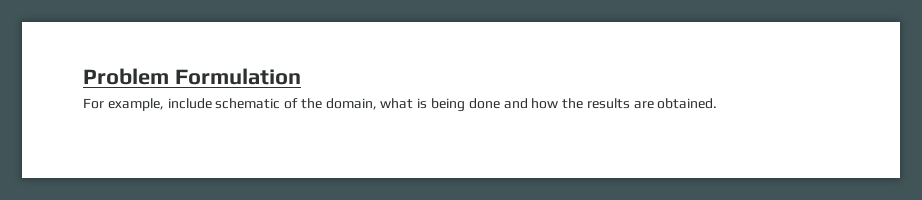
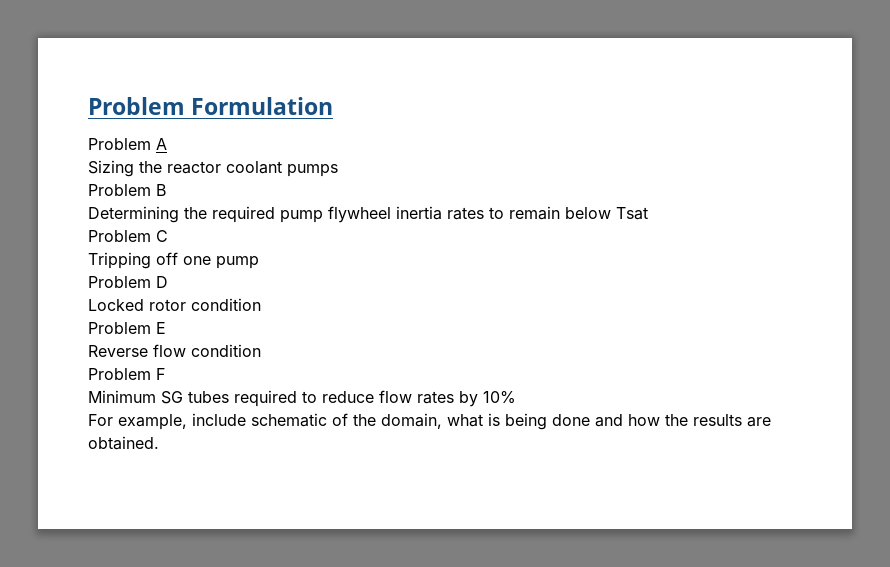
(301, 76) none -> [88,138,167,150] [88,160,338,177] [88,184,166,196] [88,206,648,223] [88,230,168,242] [88,252,259,269] [88,276,168,288] [88,298,261,311] [88,322,166,334] [88,344,261,357] [88,368,165,380] [88,390,516,407] // Problem A // Sizing the reactor coolant pumps // Problem B // Determining the required pump flywheel inertia rates to remain below Tsat // Problem C // Tripping off one pump // Problem D // Locked rotor condition // Problem E // Reverse flow condition // Problem F // Minimum SG tubes required to reduce flow rates by 10%

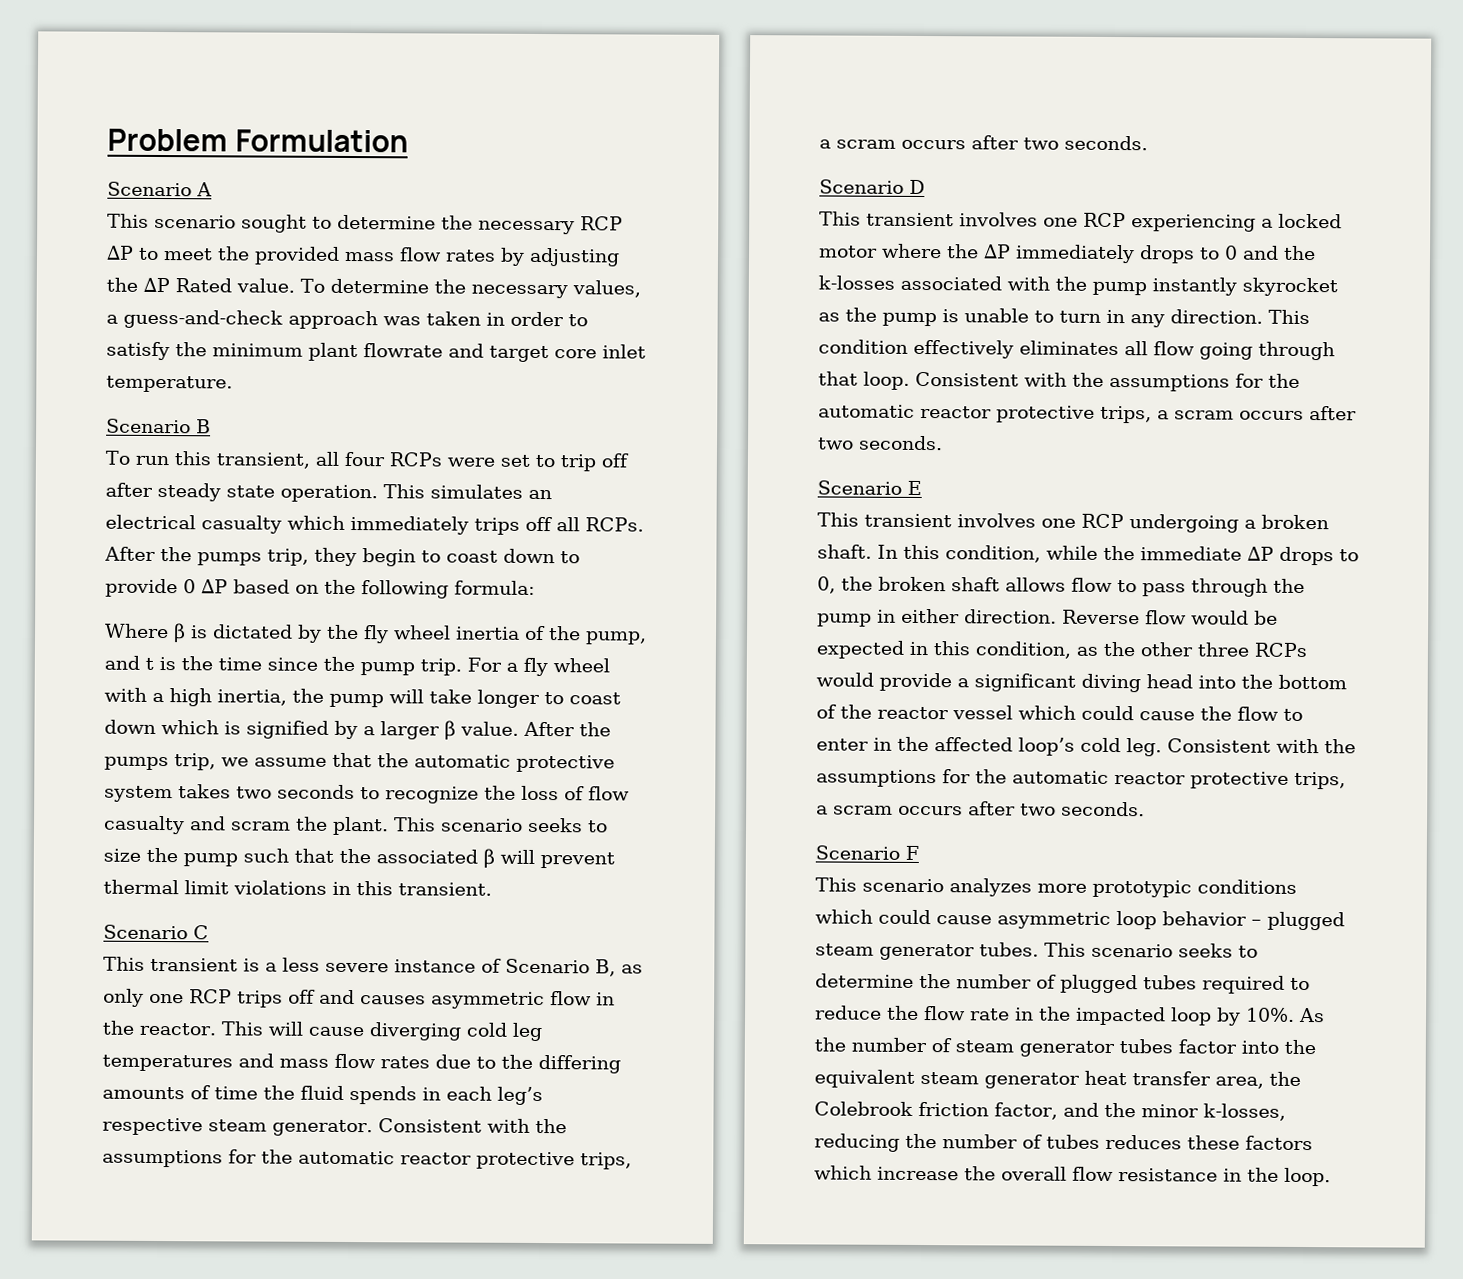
[88,138,151,150] Problem -> [107,181,192,197] Scenario
[88,160,338,177] [88,184,166,196] [88,206,648,223] [88,230,168,242] [88,252,259,269] [88,276,168,288] [88,298,261,311] [88,322,166,334] [88,344,261,357] [88,368,165,380] [88,390,516,407] [88,413,771,430] [88,436,159,450] Sizing the reactor coolant pumps // Problem B // Determining the required pump flywheel inertia rates to remain below Tsat // Problem C // Tripping off one pump // Problem D // Locked rotor condition // Problem E // Reverse flow condition // Problem F // Minimum SG tubes required to reduce flow rates by 10% // For example, include schematic of the domain, what is being done and how the results are obtained. -> [107,213,623,235] [106,245,620,267] [106,277,641,299] [106,309,588,330] [106,341,646,363] [106,375,233,393] [106,418,211,434] [105,450,629,472] [105,482,552,503] [105,514,644,535] [104,546,580,567] [105,578,535,599] [105,623,647,645] [104,655,610,677] [104,687,621,708] [104,719,611,740] [104,752,615,773] [104,784,630,804] [103,815,608,836] [103,847,615,869] [103,879,492,896] [103,924,209,940] [103,956,643,977] [103,988,615,1010] [102,1020,542,1042] [102,1053,621,1074] [102,1085,543,1106] [102,1117,567,1137] [102,1149,632,1170] [819,135,1148,151] [819,179,925,195] [819,211,1342,232] [819,243,1316,264] [818,275,1338,297] [818,307,1310,328] [818,339,1335,361] [818,371,1300,392] [818,404,1357,424] [817,435,943,451] [817,480,922,495] [817,512,1329,533] [817,544,1359,566] [817,576,1305,597] [817,608,1278,627] [816,640,1307,659] [816,672,1347,693] [816,704,1303,721] [816,736,1356,757] [816,769,1346,790] [816,801,1145,817] [815,845,919,860] [815,877,1297,898] [815,909,1345,931] [815,942,1258,961] [815,973,1310,994] [815,1005,1325,1026] [814,1037,1316,1058] [814,1069,1301,1089] [814,1101,1286,1121] [814,1133,1313,1152] [814,1165,1331,1187] This scenario sought to determine the necessary RCP ∆P to meet the provided mass flow rates by adjusting the ∆P Rated value. To determine the necessary values, a guess-and-check approach was taken in order to satisfy the minimum plant flowrate and target core inlet temperature. // Scenario B // To run this transient, all four RCPs were set to trip off after steady state operation. This simulates an electrical casualty which immediately trips off all RCPs. After the pumps trip, they begin to coast down to provide 0 ∆P based on the following formula: // Where β is dictated by the fly wheel inertia of the pump, and t is the time since the pump trip. For a fly wheel with a high inertia, the pump will take longer to coast down which is signified by a larger β value. After the pumps trip, we assume that the automatic protective system takes two seconds to recognize the loss of flow casualty and scram the plant. This scenario seeks to size the pump such that the associated β will prevent thermal limit violations in this transient. // Scenario C // This transient is a less severe instance of Scenario B, as only one RCP trips off and causes asymmetric flow in the reactor. This will cause diverging cold leg temperatures and mass flow rates due to the differing amounts of time the fluid spends in each leg’s respective steam generator. Consistent with the assumptions for the automatic reactor protective trips, a scram occurs after two seconds. // Scenario D // This transient involves one RCP experiencing a locked motor where the ∆P immediately drops to 0 and the k-losses associated with the pump instantly skyrocket as the pump is unable to turn in any direction. This condition effectively eliminates all flow going through that loop. Consistent with the assumptions for the automatic reactor protective trips, a scram occurs after two seconds. // Scenario E // This transient involves one RCP undergoing a broken shaft. In this condition, while the immediate ∆P drops to 0, the broken shaft allows flow to pass through the pump in either direction. Reverse flow would be expected in this condition, as the other three RCPs would provide a significant diving head into the bottom of the reactor vessel which could cause the flow to enter in the affected loop’s cold leg. Consistent with the assumptions for the automatic reactor protective trips, a scram occurs after two seconds. // Scenario F // This scenario analyzes more prototypic conditions which could cause asymmetric loop behavior – plugged steam generator tubes. This scenario seeks to determine the number of plugged tubes required to reduce the flow rate in the impacted loop by 10%. As the number of steam generator tubes factor into the equivalent steam generator heat transfer area, the Colebrook friction factor, and the minor k-losses, reducing the number of tubes reduces these factors which increase the overall flow resistance in the loop.

